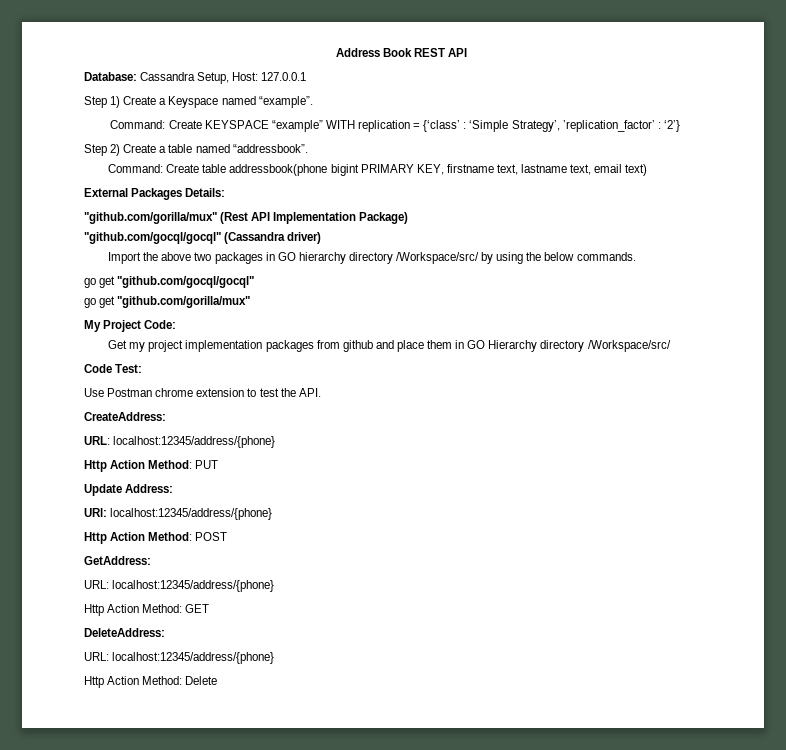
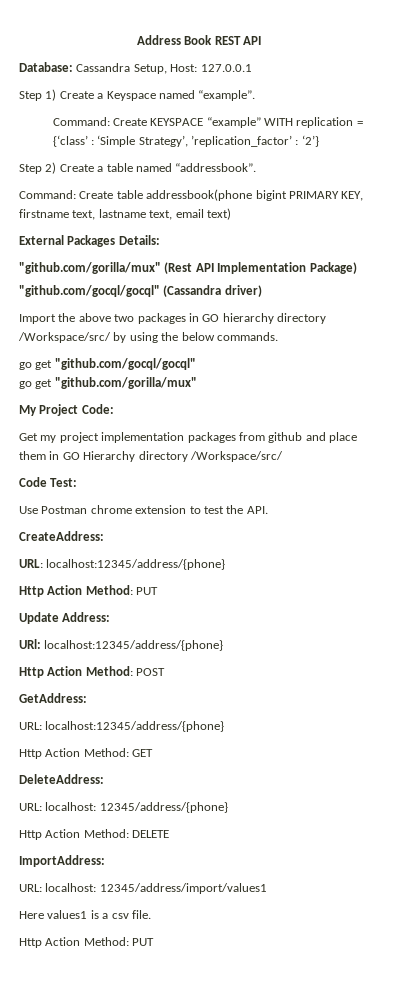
[112,652,275,664] [84,676,218,688] localhost:12345/address/{phone} // Http Action Method: Delete -> [45,802,228,813] [19,829,170,840] [19,855,105,867] [19,883,267,894] [19,910,151,919] [19,937,155,948] localhost: 12345/address/{phone} // Http Action Method: DELETE // ImportAddress: // URL: localhost: 12345/address/import/values1 // Here values1 is a csv file. // Http Action Method: PUT

